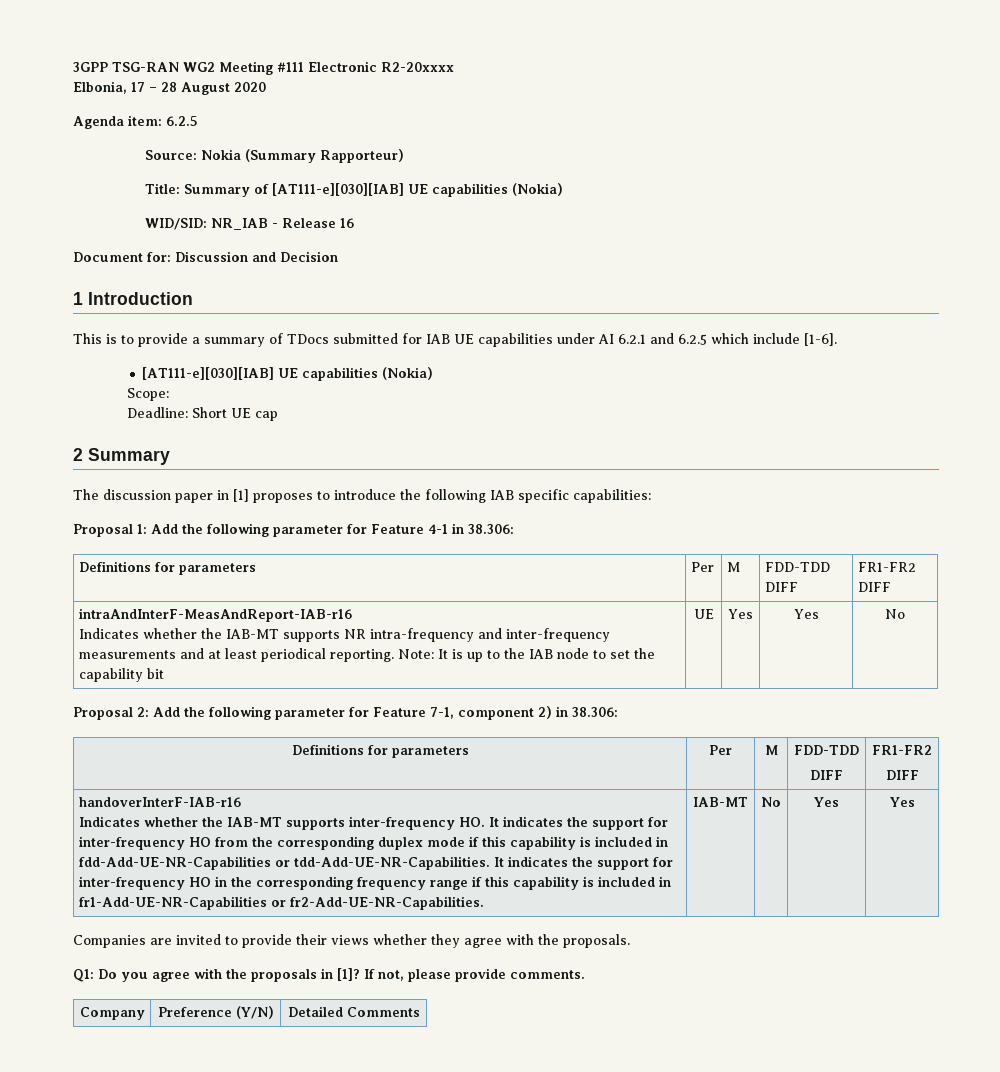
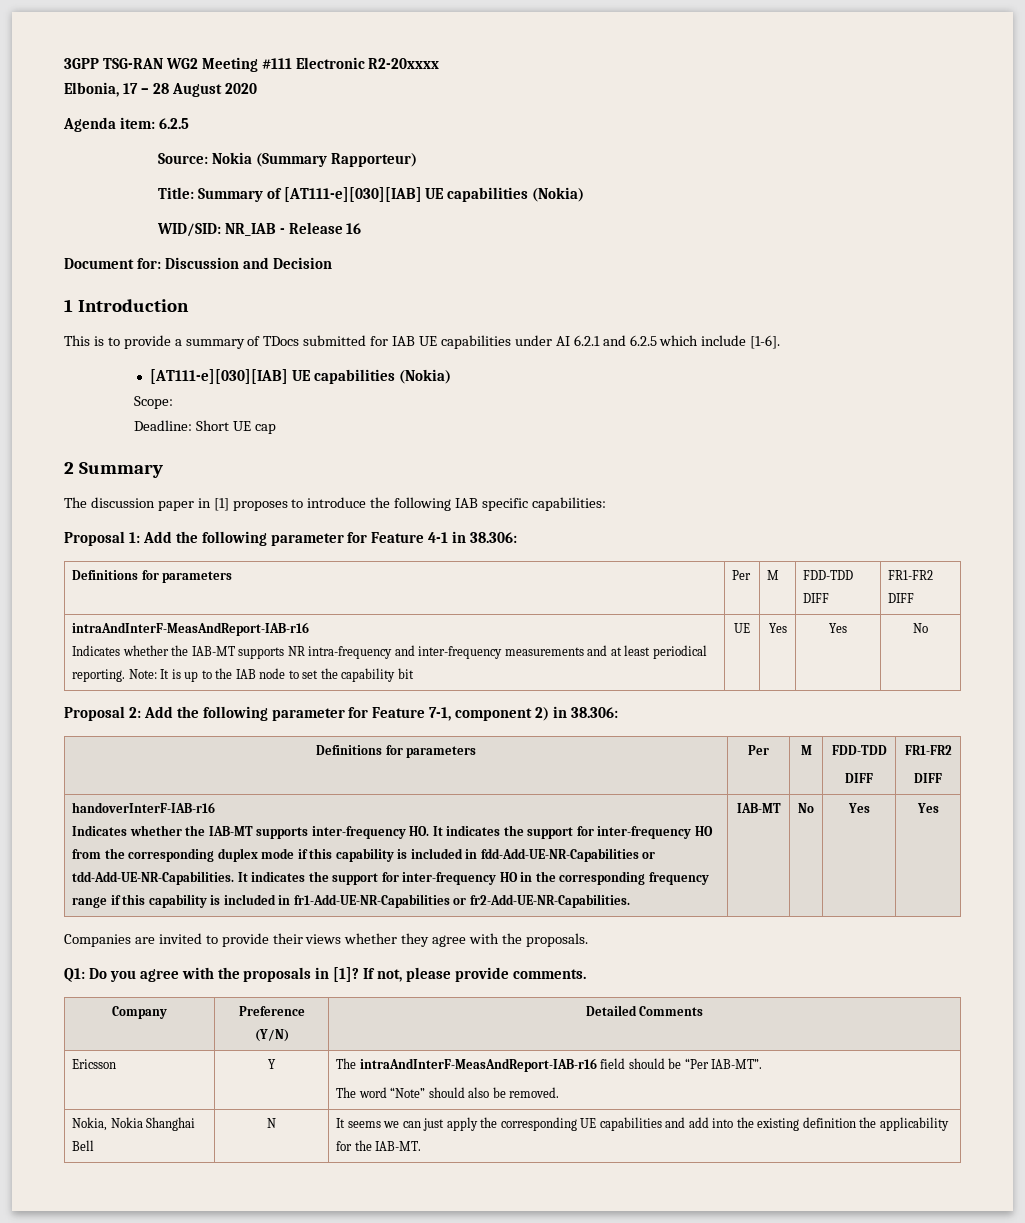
(420, 1012) none -> [72,1059,117,1069] [268,1059,276,1069] [336,1058,763,1072] [336,1087,560,1098] [72,1117,196,1131] [72,1140,95,1151] [267,1118,276,1128] [336,1117,949,1131] [336,1140,422,1151] // Ericsson | Y | The intraAndInterF-MeasAndReport-IAB-r16 field should be “Per IAB-MT”. // The word “Note” should also be removed. // Nokia, Nokia Shanghai Bell | N | It seems we can just apply the corresponding UE capabilities and add into the existing definition the applicability for the IAB-MT.

